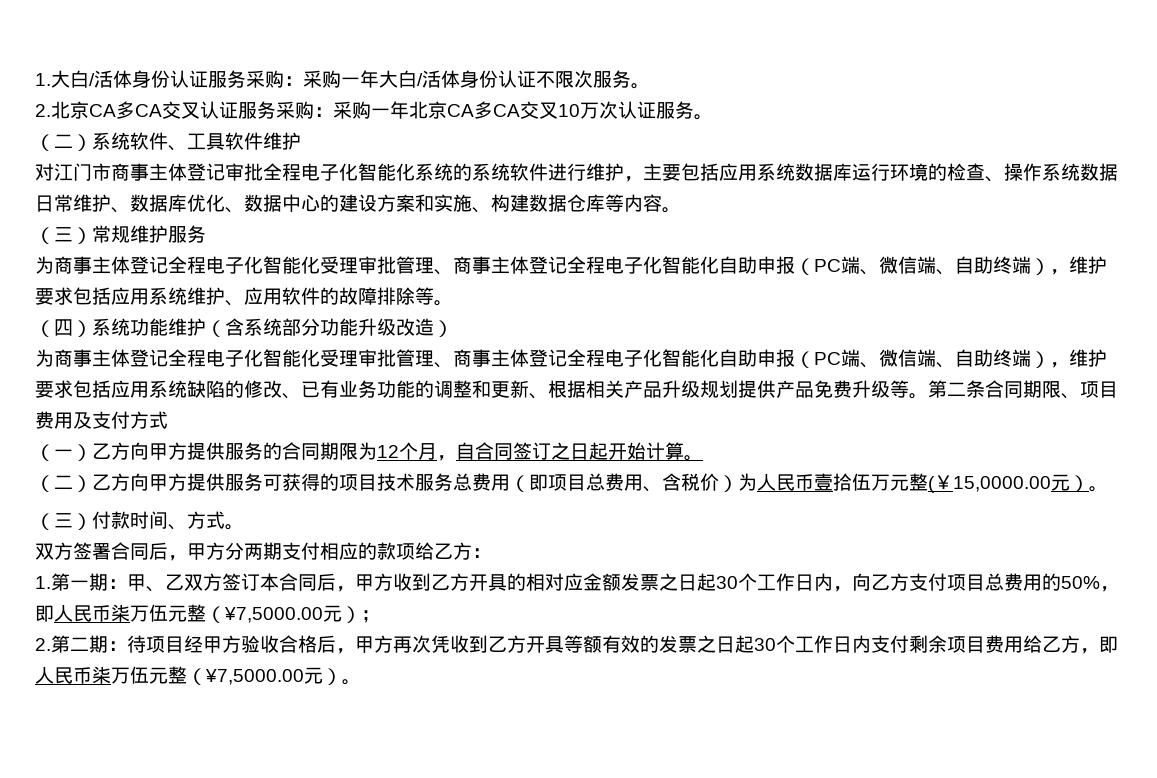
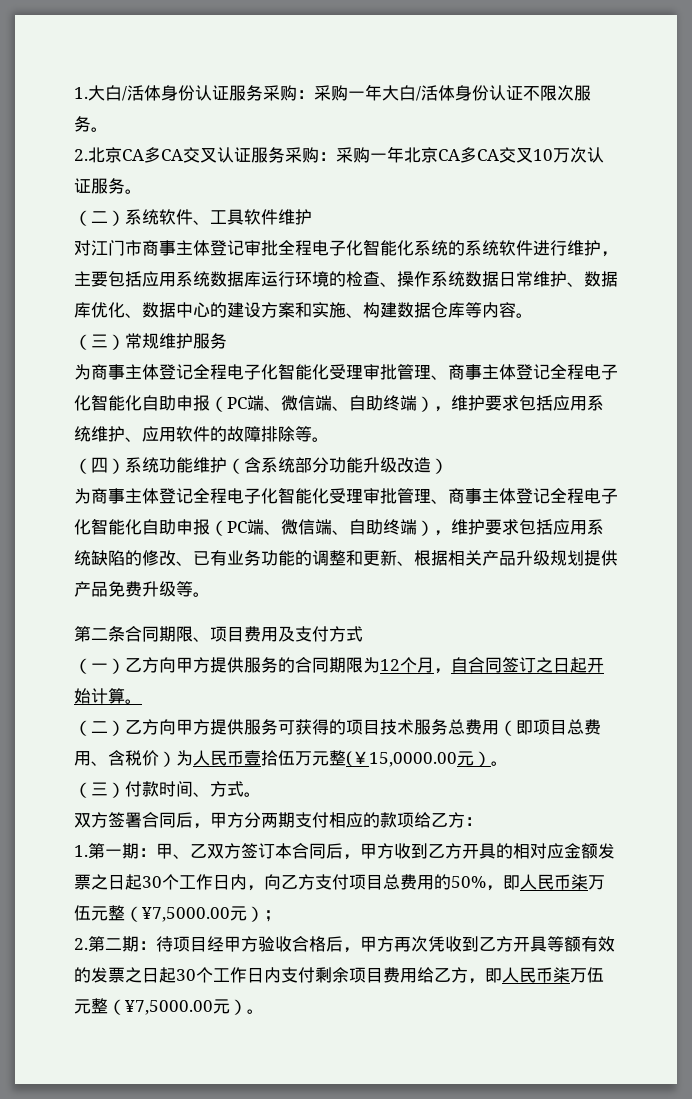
(928, 396) none -> (210, 594) //

